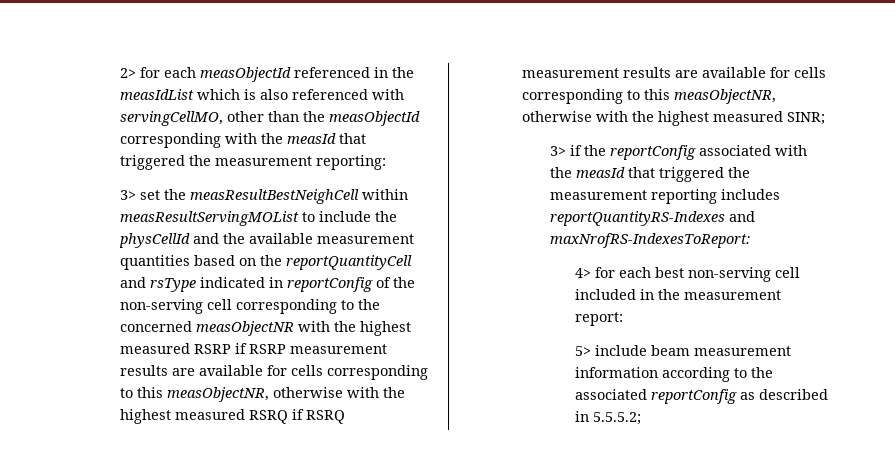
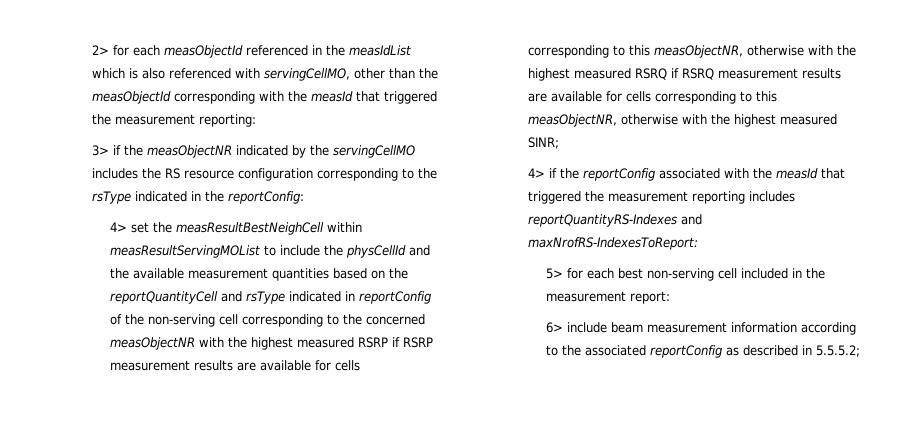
(136, 195) none -> [112,145,415,158] [91,168,437,181] [91,191,304,204] [109,222,127,232] if the measObjectNR indicated by the servingCellMO includes the RS resource configuration corresponding to the rsType indicated in the reportConfig: // 4>
[550,146,567,156] 3> -> [527,168,545,178] 4>
[575,268,592,278] 4> -> [545,268,563,279] 5>
[575,346,592,356] 5> -> [545,322,563,333] 6>

